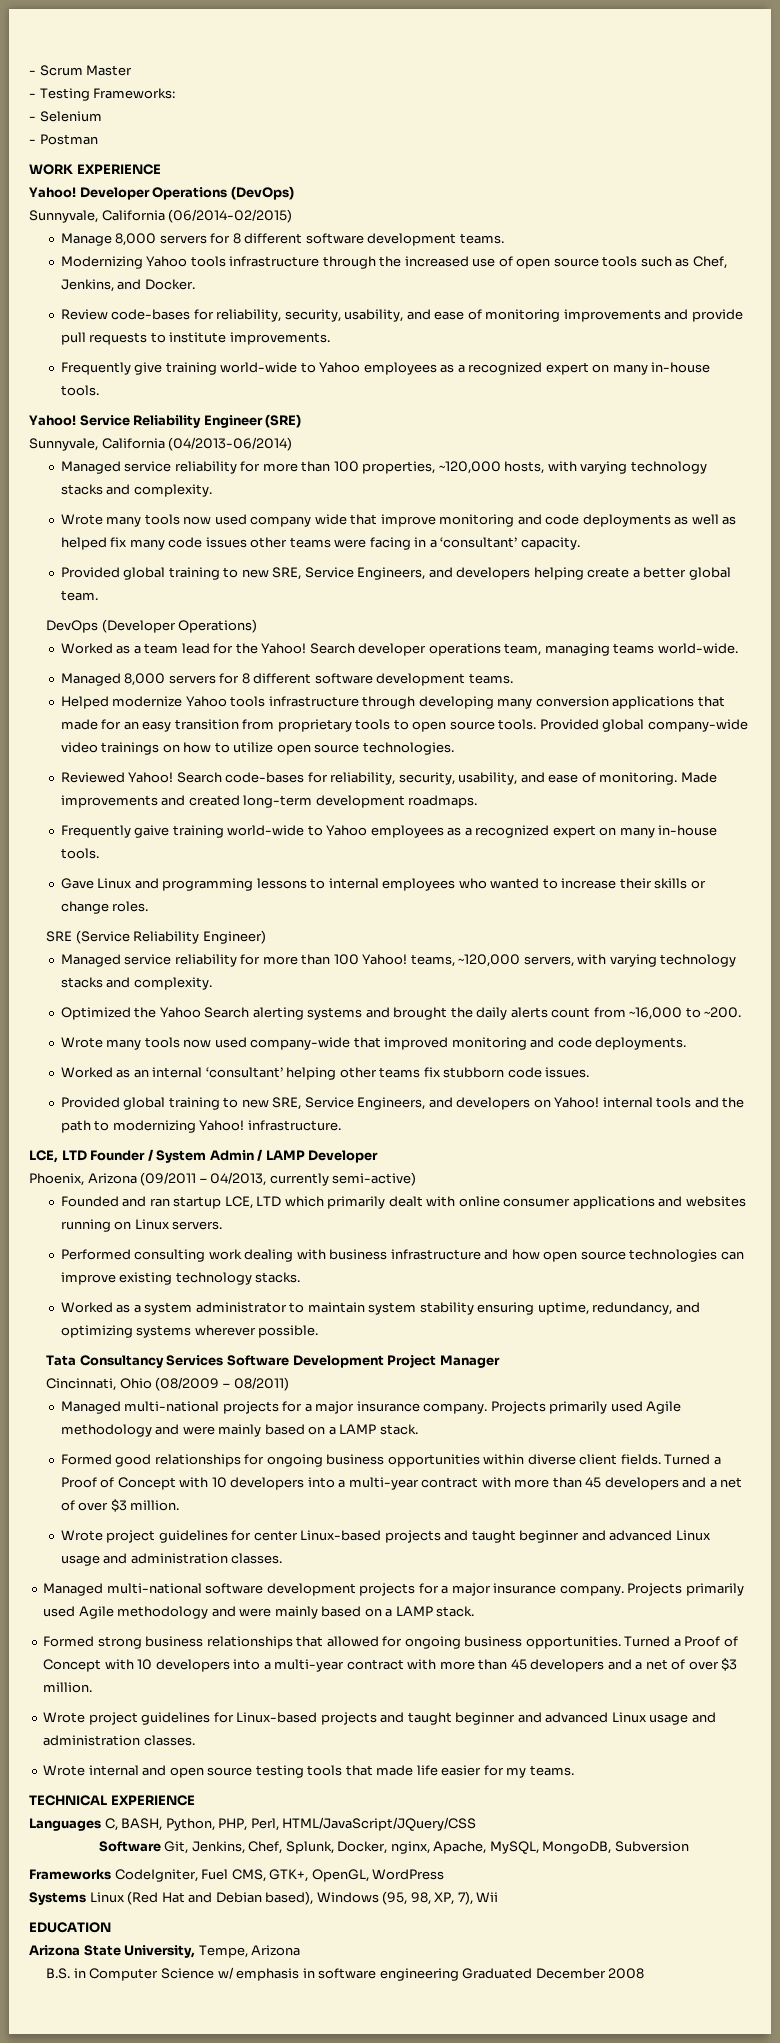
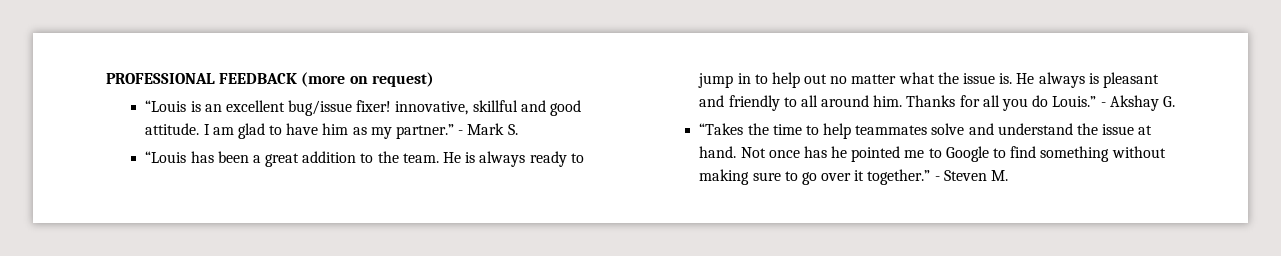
[29,65,133,76] [29,88,176,101] [29,111,102,122] [29,134,98,145] [29,164,161,175] [29,186,294,200] [29,209,293,223] [60,233,504,246] [60,256,727,269] [60,279,195,292] [60,309,743,322] [60,332,330,345] [60,362,711,375] [60,385,99,396] [29,414,302,428] [29,437,293,451] [60,461,707,474] [60,484,212,497] [60,514,737,527] [60,537,580,550] [60,567,731,580] [60,590,98,601] [46,619,258,633] [60,643,738,656] [60,673,513,686] [60,696,725,709] [60,719,748,732] [60,742,454,755] [60,772,717,785] [60,795,478,808] [60,825,718,838] [60,848,99,859] [60,878,706,891] [60,901,149,914] [46,930,266,944] [60,954,737,967] [60,977,212,990] [60,1007,742,1020] [60,1037,687,1050] [60,1067,590,1080] [60,1097,745,1110] [60,1120,341,1133] [29,1149,379,1163] [29,1172,417,1186] [60,1196,746,1209] [60,1219,223,1232] [60,1249,744,1262] [60,1272,301,1285] [60,1302,700,1315] [60,1325,319,1338] [46,1354,500,1368] [46,1377,289,1391] [60,1401,682,1414] [60,1424,418,1437] [60,1454,721,1467] [60,1477,743,1490] [60,1499,180,1512] [60,1530,711,1543] [60,1553,283,1566] [43,1583,744,1596] [43,1606,475,1619] [43,1636,738,1649] [43,1658,738,1672] [43,1682,93,1693] [43,1712,716,1725] [43,1735,195,1746] [43,1765,574,1778] [29,1795,195,1806] [29,1817,477,1831] [98,1841,689,1854] [29,1869,445,1882] [29,1891,499,1905] [29,1922,111,1933] [29,1945,301,1958] [46,1967,645,1981] - Scrum Master // - Testing Frameworks: // - Selenium // - Postman // WORK EXPERIENCE // Yahoo! Developer Operations (DevOps) // Sunnyvale, California (06/2014-02/2015) // Manage 8,000 servers for 8 different software development teams. // Modernizing Yahoo tools infrastructure through the increased use of open source tools such as Chef, Jenkins, and Docker. // Review code-bases for reliability, security, usability, and ease of monitoring improvements and provide pull requests to institute improvements. // Frequently give training world-wide to Yahoo employees as a recognized expert on many in-house tools. // Yahoo! Service Reliability Engineer (SRE) // Sunnyvale, California (04/2013-06/2014) // Managed service reliability for more than 100 properties, ~120,000 hosts, with varying technology stacks and complexity. // Wrote many tools now used company wide that improve monitoring and code deployments as well as helped fix many code issues other teams were facing in a ‘consultant’ capacity. // Provided global training to new SRE, Service Engineers, and developers helping create a better global team. // DevOps (Developer Operations) // Worked as a team lead for the Yahoo! Search developer operations team, managing teams world-wide. // Managed 8,000 servers for 8 different software development teams. // Helped modernize Yahoo tools infrastructure through developing many conversion applications that made for an easy transition from proprietary tools to open source tools. Provided global company-wide video trainings on how to utilize open source technologies. // Reviewed Yahoo! Search code-bases for reliability, security, usability, and ease of monitoring. Made improvements and created long-term development roadmaps. // Frequently gaive training world-wide to Yahoo employees as a recognized expert on many in-house tools. // Gave Linux and programming lessons to internal employees who wanted to increase their skills or change roles. // SRE (Service Reliability Engineer) // Managed service reliability for more than 100 Yahoo! teams, ~120,000 servers, with varying technology stacks and complexity. // Optimized the Yahoo Search alerting systems and brought the daily alerts count from ~16,000 to ~200. // Wrote many tools now used company-wide that improved monitoring and code deployments. // Worked as an internal ‘consultant’ helping other teams fix stubborn code issues. // Provided global training to new SRE, Service Engineers, and developers on Yahoo! internal tools and the path to modernizing Yahoo! infrastructure. // LCE, LTD Founder / System Admin / LAMP Developer // Phoenix, Arizona (09/2011 – 04/2013, currently semi-active) // Founded and ran startup LCE, LTD which primarily dealt with online consumer applications and websites running on Linux servers. // Performed consulting work dealing with business infrastructure and how open source technologies can improve existing technology stacks. // Worked as a system administrator to maintain system stability ensuring uptime, redundancy, and optimizing systems wherever possible. // Tata Consultancy Services Software Development Project Manager // Cincinnati, Ohio (08/2009 – 08/2011) // Managed multi-national projects for a major insurance company. Projects primarily used Agile methodology and were mainly based on a LAMP stack. // Formed good relationships for ongoing business opportunities within diverse client fields. Turned a Proof of Concept with 10 developers into a multi-year contract with more than 45 developers and a net of over $3 million. // Wrote project guidelines for center Linux-based projects and taught beginner and advanced Linux usage and administration classes. // Managed multi-national software development projects for a major insurance company. Projects primarily used Agile methodology and were mainly based on a LAMP stack. // Formed strong business relationships that allowed for ongoing business opportunities. Turned a Proof of Concept with 10 developers into a multi-year contract with more than 45 developers and a net of over $3 million. // Wrote project guidelines for Linux-based projects and taught beginner and advanced Linux usage and administration classes. // Wrote internal and open source testing tools that made life easier for my teams. // TECHNICAL EXPERIENCE // Languages C, BASH, Python, PHP, Perl, HTML/JavaScript/JQuery/CSS // Software Git, Jenkins, Chef, Splunk, Docker, nginx, Apache, MySQL, MongoDB, Subversion // Frameworks CodeIgniter, Fuel CMS, GTK+, OpenGL, WordPress // Systems Linux (Red Hat and Debian based), Windows (95, 98, XP, 7), Wii // EDUCATION // Arizona State University, Tempe, Arizona // B.S. in Computer Science w/ emphasis in software engineering Graduated December 2008 -> [106,72,434,87] [145,100,582,116] [145,123,518,139] [145,151,584,167] [698,72,1159,88] [699,95,1175,111] [699,123,1153,139] [699,146,1166,162] [699,169,1009,185] PROFESSIONAL FEEDBACK (more on request) // “Louis is an excellent bug/issue fixer! innovative, skillful and good attitude. I am glad to have him as my partner.” - Mark S. // “Louis has been a great addition to the team. He is always ready to jump in to help out no matter what the issue is. He always is pleasant and friendly to all around him. Thanks for all you do Louis.” - Akshay G. // “Takes the time to help teammates solve and understand the issue at hand. Not once has he pointed me to Google to find something without making sure to go over it together.” - Steven M.

